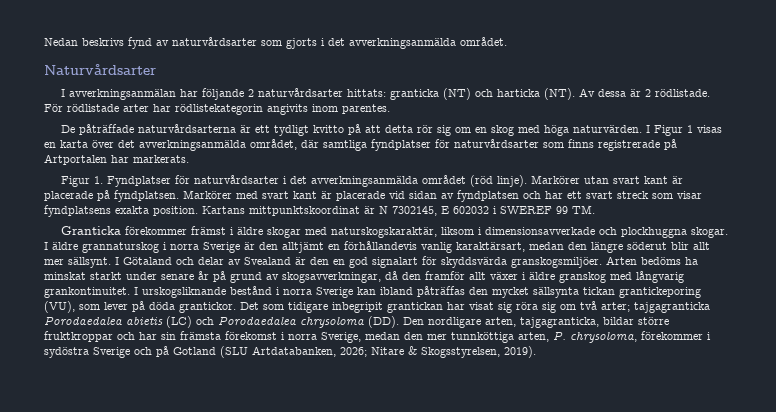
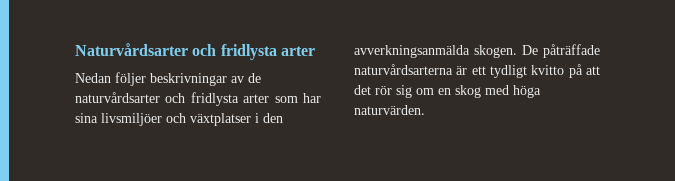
[44,37,507,49] [44,64,156,75] [60,88,710,100] [44,104,390,115] Nedan beskrivs fynd av naturvårdsarter som gjorts i det avverkningsanmälda området. // Naturvårdsarter // I avverkningsanmälan har följande 2 naturvårdsarter hittats: granticka (NT) och harticka (NT). Av dessa är 2 rödlistade. För rödlistade arter har rödlistekategorin angivits inom parentes. // -> [75,43,315,60] [75,72,261,86] [75,92,321,106] [75,113,283,126] [354,45,517,58] Naturvårdsarter och fridlysta arter // Nedan följer beskrivningar av de naturvårdsarter och fridlysta arter som har sina livsmiljöer och växtplatser i den avverkningsanmälda skogen.
[384,125,413,133] detta -> [354,85,371,95] det
[645,125,722,136] [44,139,677,151] [44,154,189,165] [60,175,683,187] [44,190,702,202] [44,205,595,217] [60,226,728,238] [44,241,710,253] [44,256,698,268] [44,271,684,283] [44,286,701,298] [44,301,710,313] [44,316,669,328] [44,331,711,343] [44,346,536,358] I Figur 1 visas en karta över det avverkningsanmälda området, där samtliga fyndplatser för naturvårdsarter som finns registrerade på Artportalen har markerats. // Figur 1. Fyndplatser för naturvårdsarter i det avverkningsanmälda området (röd linje). Markörer utan svart kant är placerade på fyndplatsen. Markörer med svart kant är placerade vid sidan av fyndplatsen och har ett svart streck som visar fyndplatsens exakta position. Kartans mittpunktskoordinat är N 7302145, E 602032 i SWEREF 99 TM. // Granticka förekommer främst i äldre skogar med naturskogskaraktär, liksom i dimensionsavverkade och plockhuggna skogar. I äldre grannaturskog i norra Sverige är den alltjämt en förhållandevis vanlig karaktärsart, medan den längre söderut blir allt mer sällsynt. I Götaland och delar av Svealand är den en god signalart för skyddsvärda granskogsmiljöer. Arten bedöms ha minskat starkt under senare år på grund av skogsavverkningar, då den framför allt växer i äldre granskog med långvarig grankontinuitet. I urskogsliknande bestånd i norra Sverige kan ibland påträffas den mycket sällsynta tickan grantickeporing (VU), som lever på döda grantickor. Det som tidigare inbegripit grantickan har visat sig röra sig om två arter; tajgagranticka Porodaedalea abietis (LC) och Porodaedalea chrysoloma (DD). Den nordligare arten, tajgagranticka, bildar större fruktkroppar och har sin främsta förekomst i norra Sverige, medan den mer tunnköttiga arten, P. chrysoloma, förekommer i sydöstra Sverige och på Gotland (SLU Artdatabanken, 2026; Nitare & Skogsstyrelsen, 2019). -> (425, 110) none

